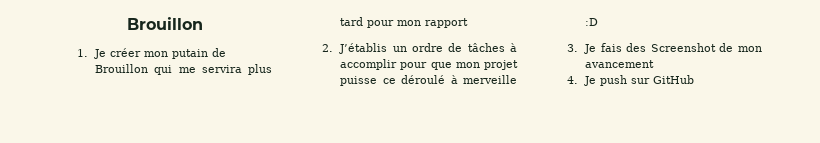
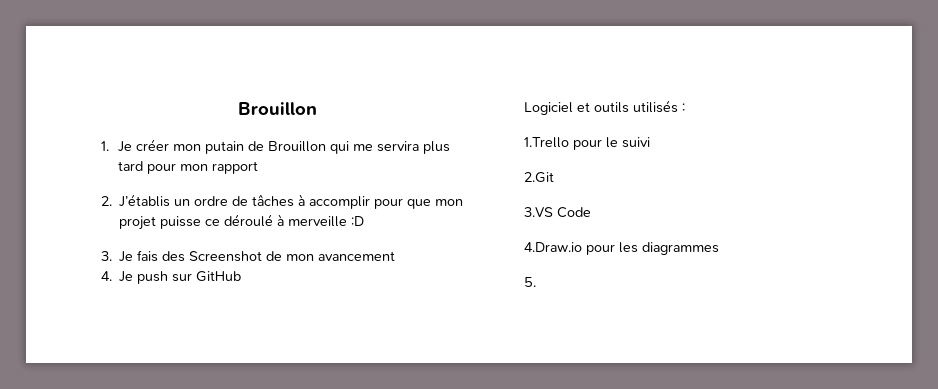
(695, 79) none -> [523,100,685,115] [523,137,650,150] [523,172,554,183] [523,207,591,218] [523,242,719,255] [523,277,536,287] // Logiciel et outils utilisés : // 1.Trello pour le suivi // 2.Git // 3.VS Code // 4.Draw.io pour les diagrammes // 5.

